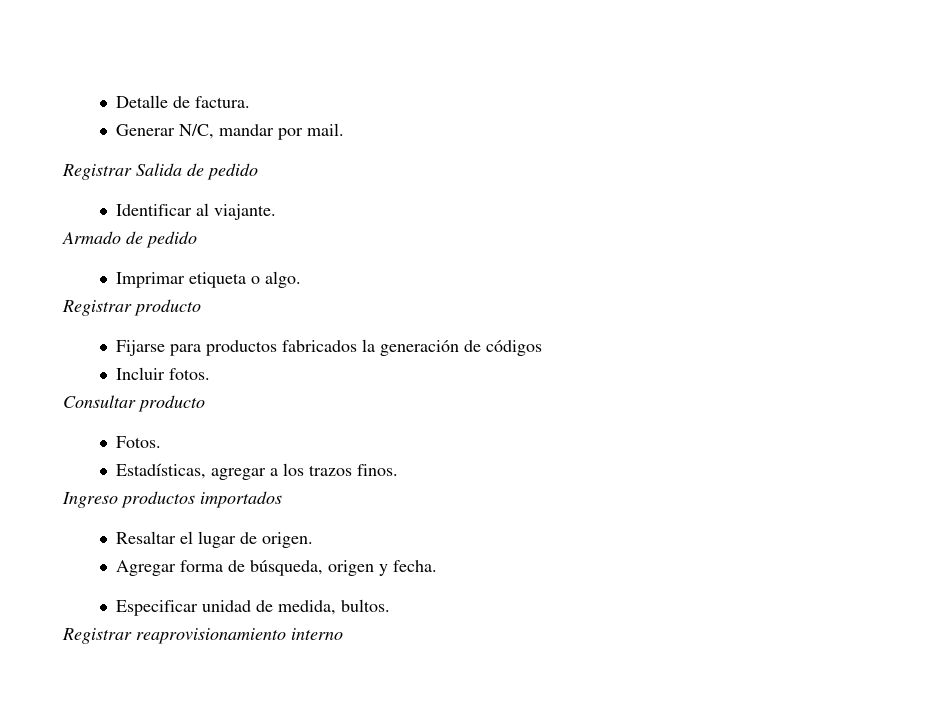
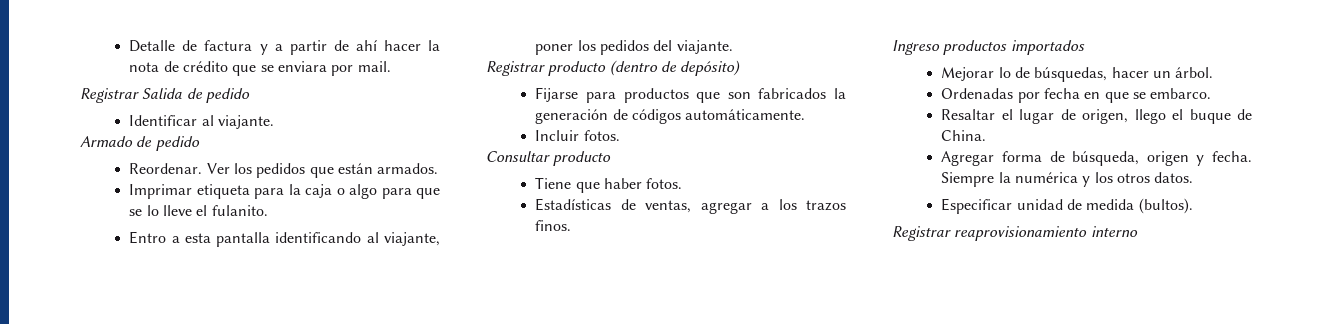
[195,96,251,108] [116,124,275,139] factura. // Generar N/C, mandar -> [204,40,440,55] [129,61,327,76] factura y a partir de ahí hacer la nota de crédito que se enviara
[116,271,302,288] Imprimar etiqueta o algo. -> [129,163,439,178] [129,184,441,199] [129,205,268,216] [129,231,440,247] [535,40,733,55] Reordenar. Ver los pedidos que están armados. // Imprimar etiqueta para la caja o algo para que se lo lleve el fulanito. // Entro a esta pantalla identificando al viajante, poner los pedidos del viajante.
(201, 307) none -> [609,60,741,76] (dentro de depósito)
(278, 348) none -> [696,92,751,103] que son
(543, 348) none -> [685,109,806,120] automáticamente.
[116,436,162,448] [116,463,207,479] Fotos. // Estadísticas, -> [535,177,683,193] [535,198,692,213] Tiene que haber fotos. // Estadísticas de ventas,
[116,531,314,548] Resaltar el lugar de origen. -> [941,67,1214,82] [941,88,1212,103] [941,109,1252,124] [941,130,987,141] Mejorar lo de búsquedas, hacer un árbol. // Ordenadas por fecha en que se embarco. // Resaltar el lugar de origen, llego el buque de China.
(438, 566) none -> [941,172,1194,187] Siempre la numérica y los otros datos.
[278,599,391,615] medida, bultos. -> [1086,198,1193,214] medida (bultos).

